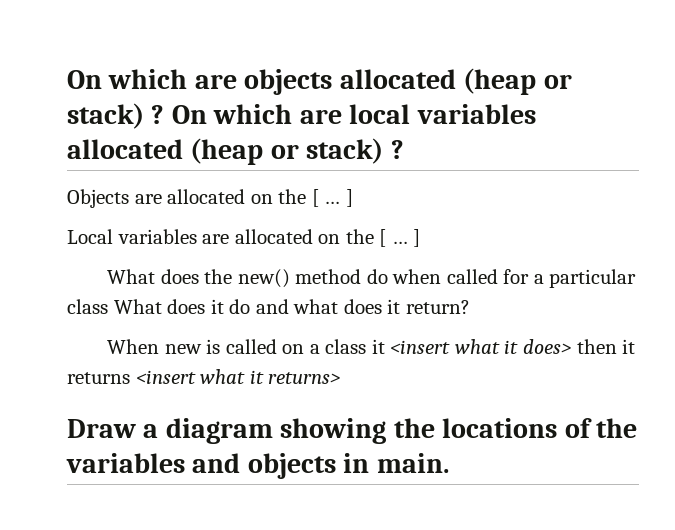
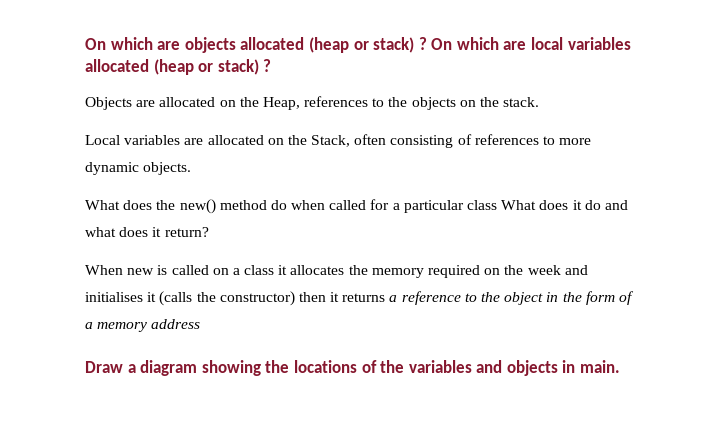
[311,189,353,207] [ … ] -> [262,96,540,110] Heap, references to the objects on the stack.
[379,229,421,247] [ … ] -> [311,134,592,148] [85,162,192,175] Stack, often consisting of references to more dynamic objects.
[390,339,636,354] [67,369,341,384] <insert what it does> then it returns <insert what it returns> -> [290,265,588,278] [85,291,634,306] [85,319,201,332] allocates the memory required on the week and initialises it (calls the constructor) then it returns a reference to the object in the form of a memory address

